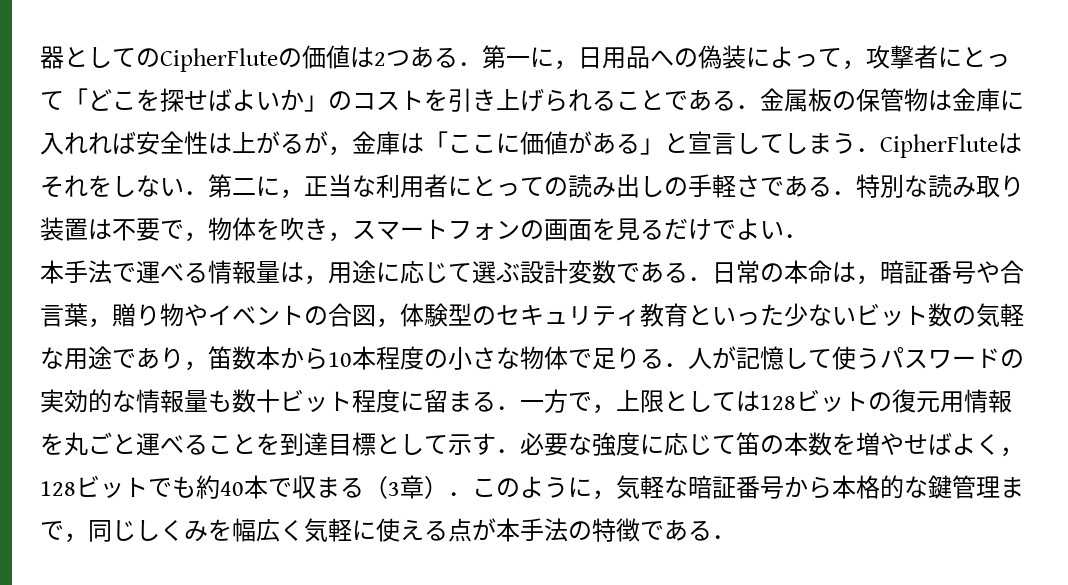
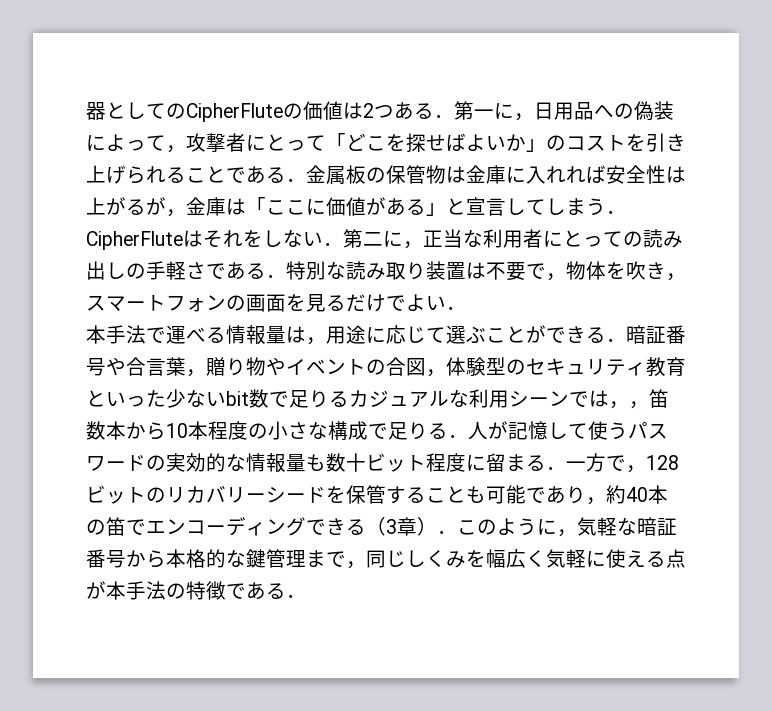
[520,260,880,285] 設計変数である．日常の本命は， -> [486,325,626,343] ことができる．
[856,303,1024,327] [40,346,184,370] ビット数の気軽な用途であり -> [226,389,629,409] bit数で足りるカジュアルな利用シーンでは，
[520,346,568,370] 物体 -> [328,421,368,440] 構成
[616,389,1012,413] [40,432,1024,457] [40,475,340,499] 上限としては128ビットの復元用情報を丸ごと運べることを到達目標として示す．必要な強度に応じて笛の本数を増やせばよく，128ビットでも約40本で収ま -> [646,455,679,470] [86,485,668,505] [86,517,346,536] 128ビットのリカバリーシードを保管することも可能であり，約40本の笛でエンコーディングでき

